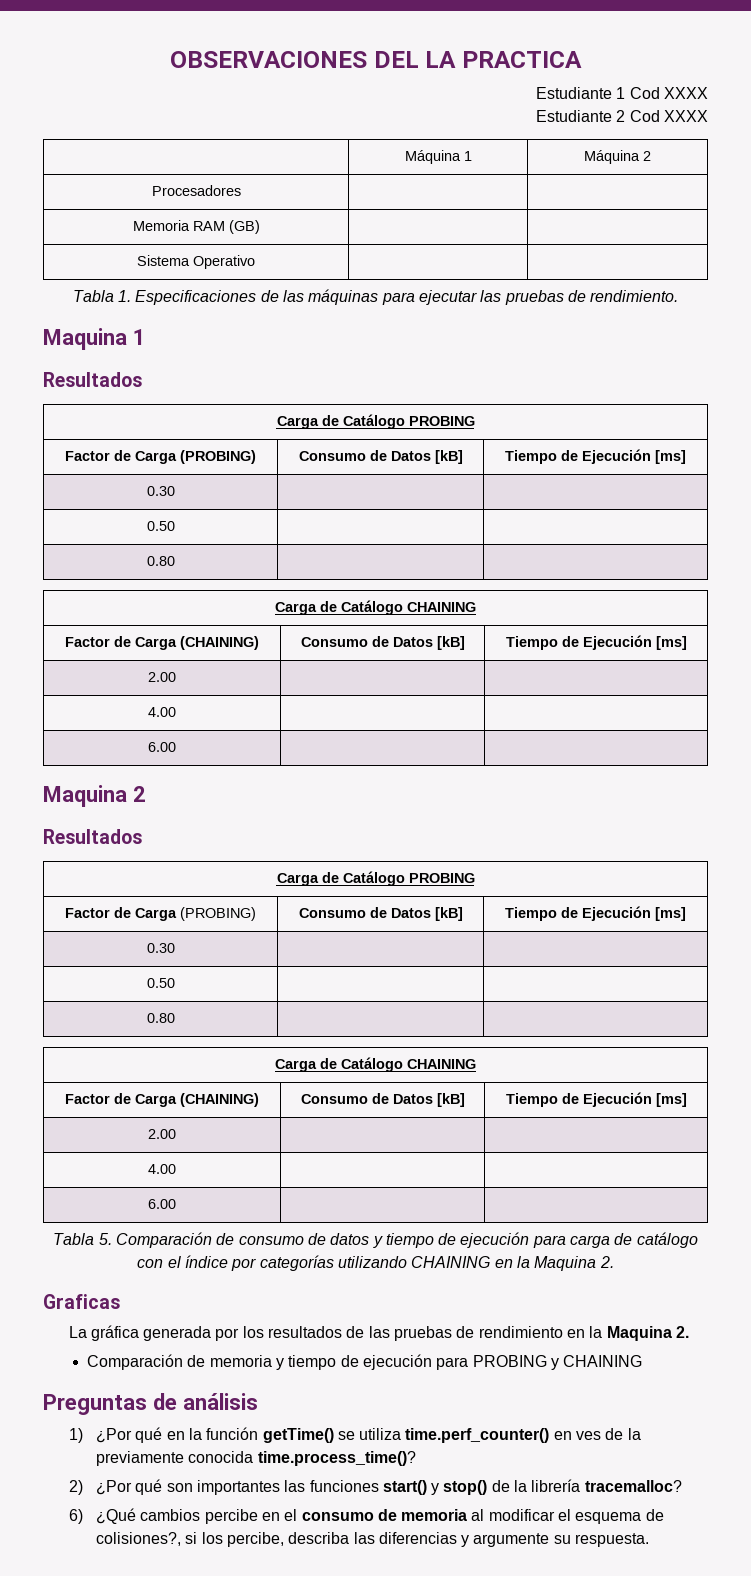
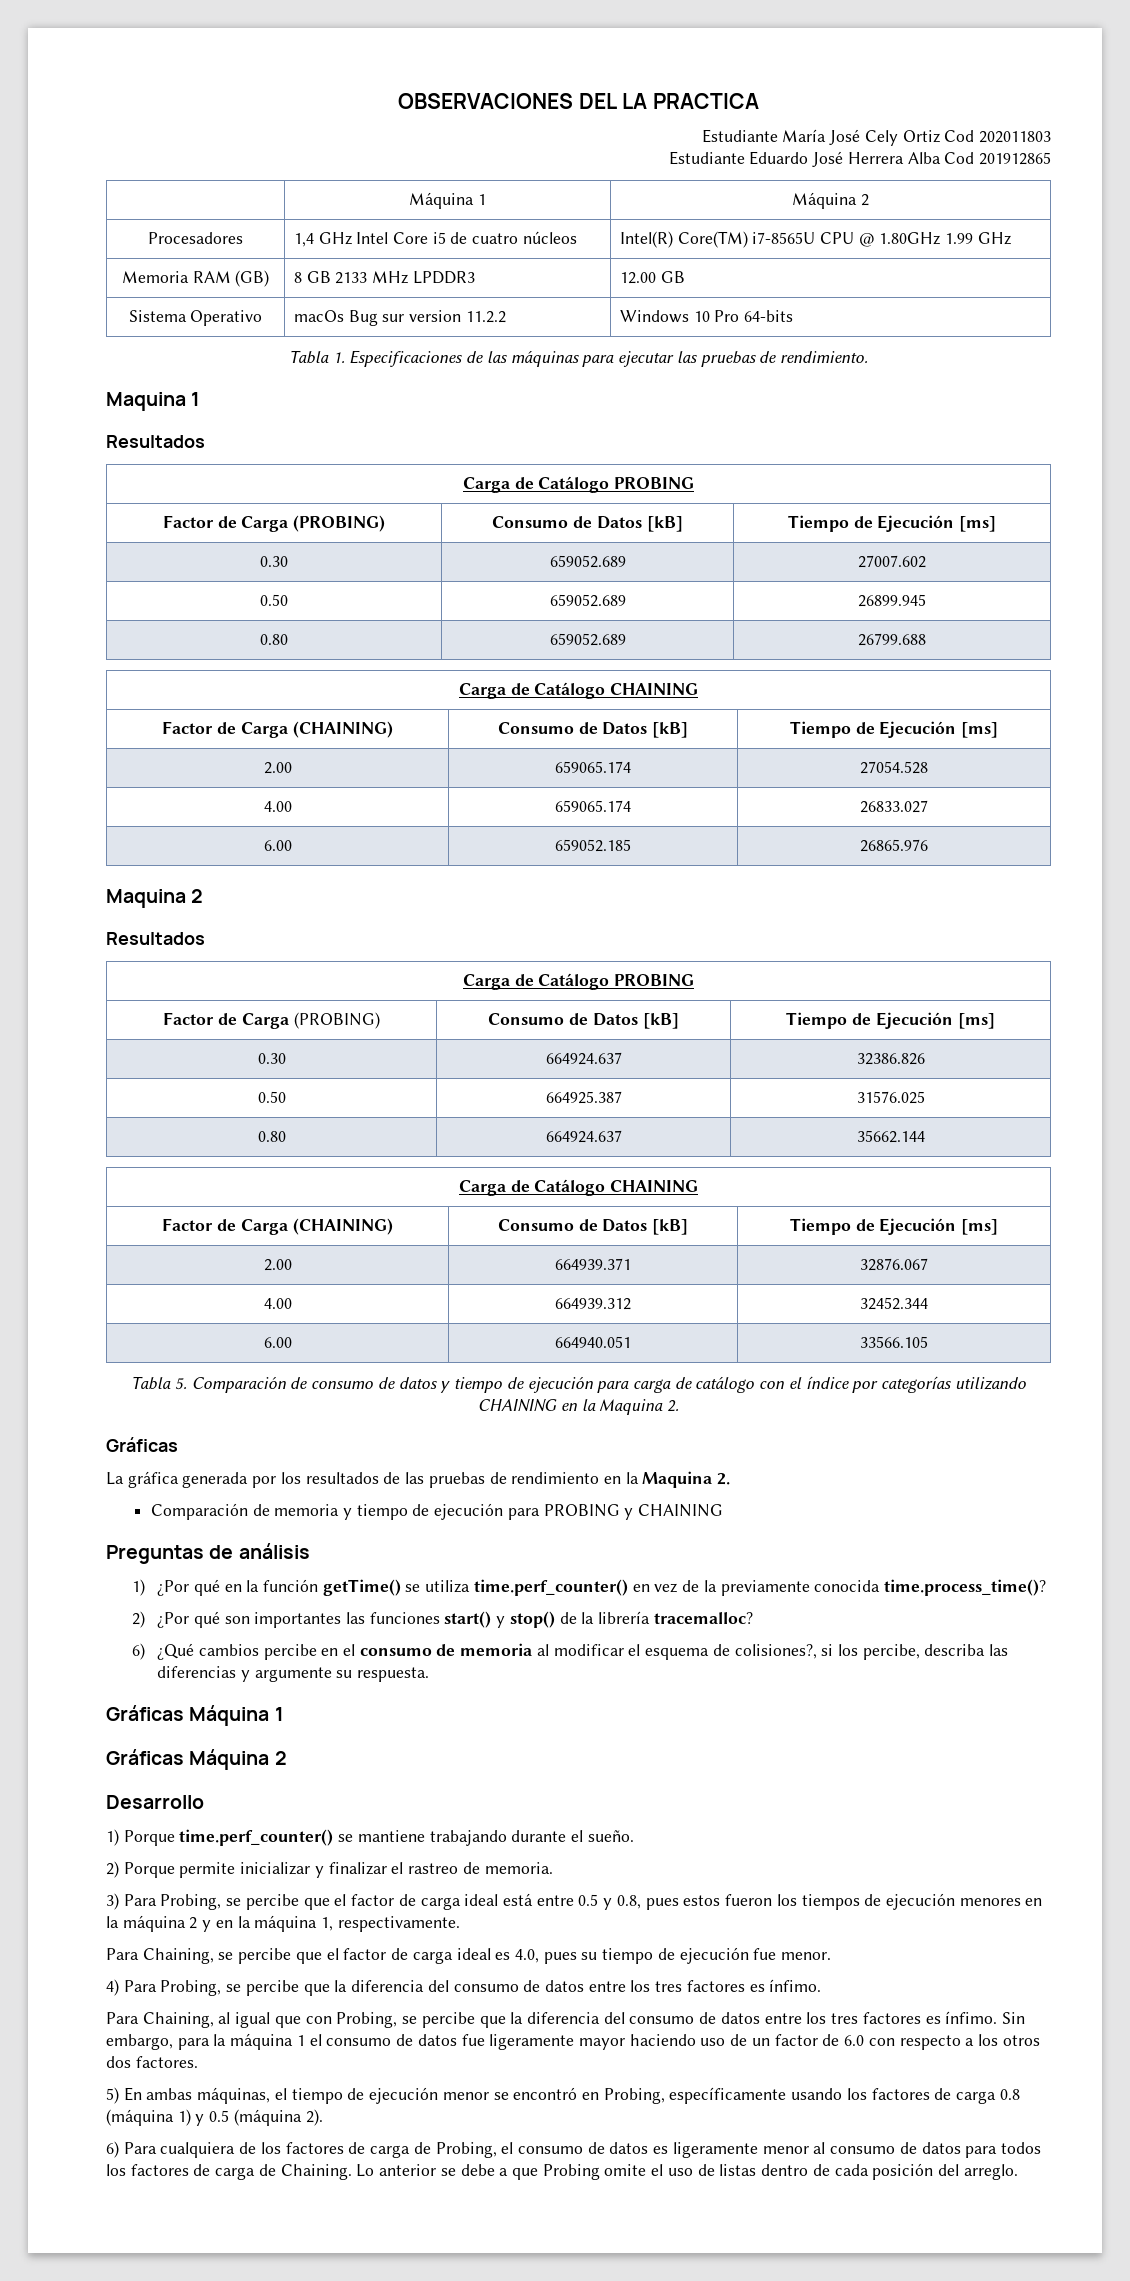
[616,87,709,99] [536,110,709,122] 1 Cod XXXX // Estudiante 2 Cod XXXX -> [782,129,1051,146] [668,151,1051,167] María José Cely Ortiz Cod 202011803 // Estudiante Eduardo José Herrera Alba Cod 201912865
[132,220,260,234] [137,255,255,269] | // Memoria RAM (GB) | | // Sistema Operativo | | -> [293,231,577,247] [619,231,1011,248] [121,270,270,287] [293,271,475,284] [619,271,685,284] [128,310,263,326] [293,310,506,326] [619,310,793,323] 1,4 GHz Intel Core i5 de cuatro núcleos | Intel(R) Core(TM) i7-8565U CPU @ 1.80GHz 1.99 GHz // Memoria RAM (GB) | 8 GB 2133 MHz LPDDR3 | 12.00 GB // Sistema Operativo | macOs Bug sur version 11.2.2 | Windows 10 Pro 64-bits
[146,521,175,531] [146,556,175,566] | // 0.50 | | // 0.80 | | -> [549,555,626,568] [858,555,926,568] [260,594,288,606] [549,594,626,607] [858,594,926,607] [260,634,288,645] [549,633,626,646] [858,633,926,646] 659052.689 | 27007.602 // 0.50 | 659052.689 | 26899.945 // 0.80 | 659052.689 | 26799.688
[148,707,176,717] [148,742,176,752] | // 4.00 | | // 6.00 | | -> [555,761,631,773] [860,761,928,774] [263,801,292,812] [555,800,631,812] [860,800,928,813] [263,840,292,851] [555,839,631,852] [860,839,928,852] 659065.174 | 27054.528 // 4.00 | 659065.174 | 26833.027 // 6.00 | 659052.185 | 26865.976
[146,978,175,988] [146,1013,175,1023] | // 0.50 | | // 0.80 | | -> [545,1052,622,1065] [856,1053,925,1065] [257,1091,286,1103] [545,1091,622,1104] [856,1091,925,1104] [257,1131,286,1142] [545,1130,622,1143] [856,1130,925,1143] 664924.637 | 32386.826 // 0.50 | 664925.387 | 31576.025 // 0.80 | 664924.637 | 35662.144
[148,1164,176,1174] [148,1199,176,1209] | // 4.00 | | // 6.00 | | -> [555,1258,631,1270] [860,1258,928,1271] [263,1298,292,1309] [555,1298,631,1310] [860,1297,928,1310] [263,1337,292,1348] [555,1336,631,1348] [860,1336,928,1348] 664939.371 | 32876.067 // 4.00 | 664939.312 | 32452.344 // 6.00 | 664940.051 | 33566.105
[43,1294,120,1309] Graficas -> [106,1437,178,1452] Gráficas
[576,1431,602,1440] ves -> [654,1583,678,1593] vez
(650, 1540) none -> [106,1705,284,1726] [106,1749,287,1770] [106,1795,204,1809] [106,1829,634,1846] [106,1861,553,1878] [106,1893,1043,1910] [106,1915,460,1932] [106,1947,832,1964] [106,1979,822,1996] [106,2011,1025,2028] [106,2033,1040,2050] [106,2056,198,2068] [106,2087,1020,2104] [106,2109,323,2126] [106,2141,1041,2158] [106,2163,1018,2180] // Gráficas Máquina 1 // Gráficas Máquina 2 // Desarrollo // 1) Porque time.perf_counter() se mantiene trabajando durante el sueño. // 2) Porque permite inicializar y finalizar el rastreo de memoria. // 3) Para Probing, se percibe que el factor de carga ideal está entre 0.5 y 0.8, pues estos fueron los tiempos de ejecución menores en la máquina 2 y en la máquina 1, respectivamente. // Para Chaining, se percibe que el factor de carga ideal es 4.0, pues su tiempo de ejecución fue menor. // 4) Para Probing, se percibe que la diferencia del consumo de datos entre los tres factores es ínfimo. // Para Chaining, al igual que con Probing, se percibe que la diferencia del consumo de datos entre los tres factores es ínfimo. Sin embargo, para la máquina 1 el consumo de datos fue ligeramente mayor haciendo uso de un factor de 6.0 con respecto a los otros dos factores. // 5) En ambas máquinas, el tiempo de ejecución menor se encontró en Probing, específicamente usando los factores de carga 0.8 (máquina 1) y 0.5 (máquina 2). // 6) Para cualquiera de los factores de carga de Probing, el consumo de datos es ligeramente menor al consumo de datos para todos los factores de carga de Chaining. Lo anterior se debe a que Probing omite el uso de listas dentro de cada posición del arreglo.

